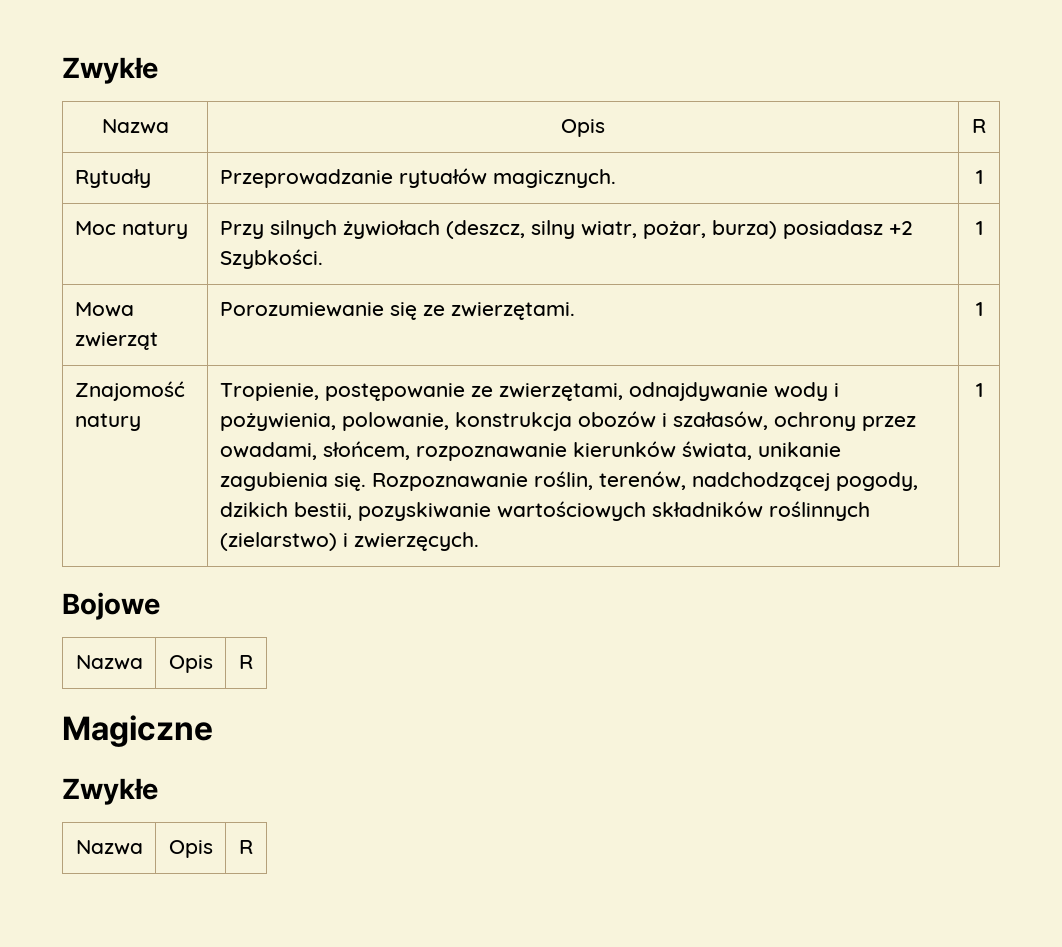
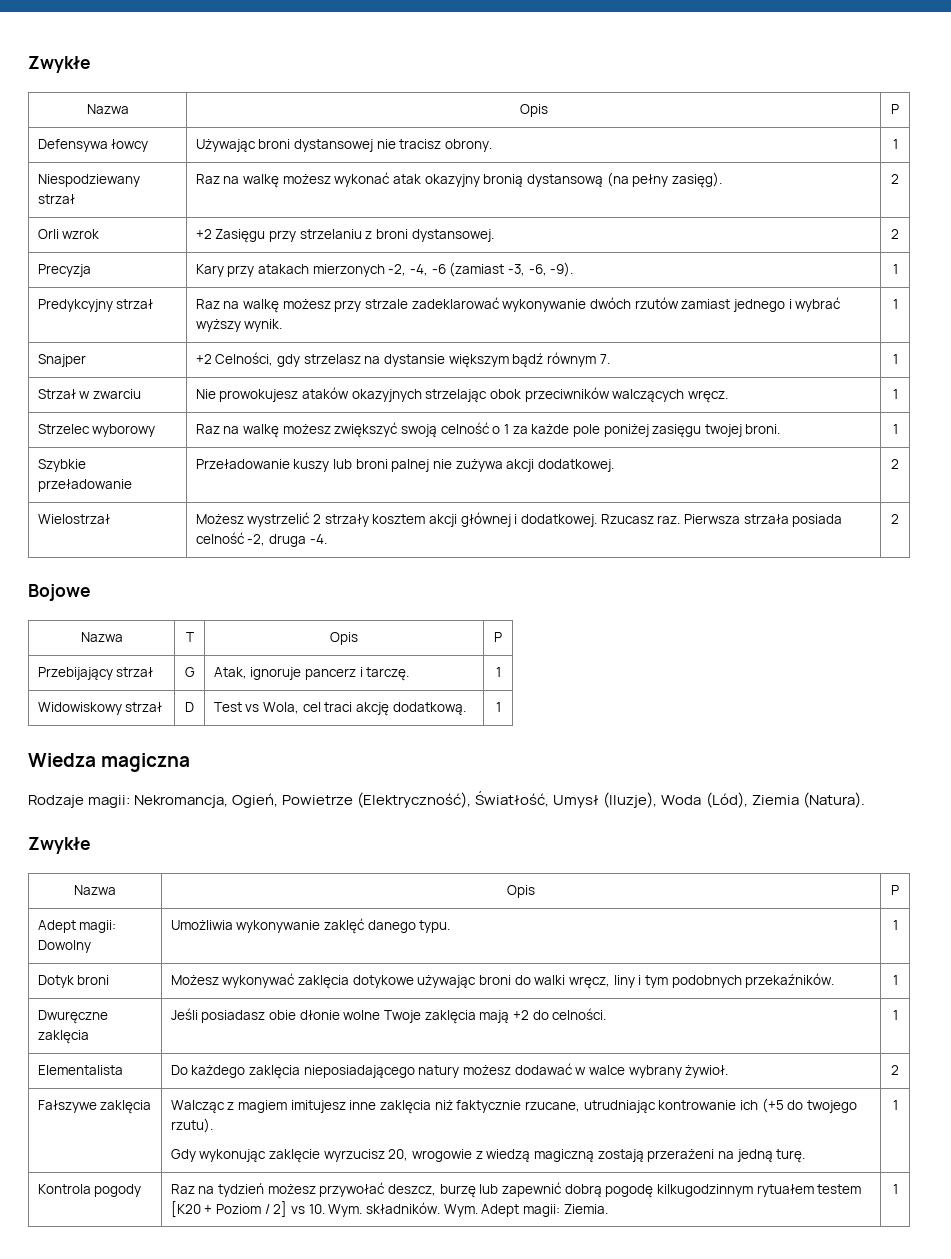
[62,57,158,84] [101,119,169,134] [561,119,605,137] [972,119,986,133] [74,169,151,188] [219,168,616,188] [975,170,983,184] [74,221,188,239] [219,220,913,239] [219,249,323,269] [975,221,983,235] [74,302,134,317] [74,332,158,350] [219,302,575,320] [975,302,983,316] [74,381,185,401] [74,413,141,431] [219,382,839,401] [219,411,916,431] [219,441,841,461] [219,471,918,491] [219,501,870,521] [219,532,479,551] [975,383,983,397] Zwykłe // Nazwa | Opis | R // Rytuały | Przeprowadzanie rytuałów magicznych. | 1 // Moc natury | Przy silnych żywiołach (deszcz, silny wiatr, pożar, burza) posiadasz +2 Szybkości. | 1 // Mowa zwierząt | Porozumiewanie się ze zwierzętami. | 1 // Znajomość natury | Tropienie, postępowanie ze zwierzętami, odnajdywanie wody i pożywienia, polowanie, konstrukcja obozów i szałasów, ochrony przez owadami, słońcem, rozpoznawanie kierunków świata, unikanie zagubienia się. Rozpoznawanie roślin, terenów, nadchodzącej pogody, dzikich bestii, pozyskiwanie wartościowych składników roślinnych (zielarstwo) i zwierzęcych. | 1 -> [28,56,91,73] [86,104,129,114] [519,104,548,117] [891,104,899,114] [37,139,149,152] [195,139,492,152] [892,139,898,149] [37,174,140,187] [37,194,75,204] [195,172,722,188] [891,174,899,184] [37,229,100,239] [195,229,494,243] [891,229,899,239] [37,264,91,277] [195,262,574,277] [892,264,898,274] [37,299,154,312] [195,297,842,313] [195,319,283,332] [892,299,898,309] [37,354,86,367] [195,352,610,368] [892,354,898,364] [37,389,142,399] [195,387,728,403] [892,389,898,399] [37,424,156,437] [195,422,781,438] [892,424,898,434] [37,459,86,472] [37,479,132,492] [195,459,614,472] [891,459,899,469] [37,514,110,524] [195,512,843,527] [195,532,327,547] [891,514,899,524] Zwykłe // Nazwa | Opis | P // Defensywa łowcy | Używając broni dystansowej nie tracisz obrony. | 1 // Niespodziewany strzał | Raz na walkę możesz wykonać atak okazyjny bronią dystansową (na pełny zasięg). | 2 // Orli wzrok | +2 Zasięgu przy strzelaniu z broni dystansowej. | 2 // Precyzja | Kary przy atakach mierzonych -2, -4, -6 (zamiast -3, -6, -9). | 1 // Predykcyjny strzał | Raz na walkę możesz przy strzale zadeklarować wykonywanie dwóch rzutów zamiast jednego i wybrać wyższy wynik. | 1 // Snajper | +2 Celności, gdy strzelasz na dystansie większym bądź równym 7. | 1 // Strzał w zwarciu | Nie prowokujesz ataków okazyjnych strzelając obok przeciwników walczących wręcz. | 1 // Strzelec wyborowy | Raz na walkę możesz zwiększyć swoją celność o 1 za każde pole poniżej zasięgu twojej broni. | 1 // Szybkie przeładowanie | Przeładowanie kuszy lub broni palnej nie zużywa akcji dodatkowej. | 2 // Wielostrzał | Możesz wystrzelić 2 strzały kosztem akcji głównej i dodatkowej. Rzucasz raz. Pierwsza strzała posiada celność -2, druga -4. | 2
[168,655,213,673] [239,655,253,669] [62,715,213,747] [62,778,158,805] [75,840,143,855] [168,840,213,858] [239,840,253,854] | Opis | R // Magiczne // Zwykłe // Nazwa | Opis | R -> [185,632,194,642] [330,632,358,645] [494,632,502,642] [37,667,154,680] [184,667,195,677] [213,667,410,681] [495,667,501,677] [37,702,163,715] [185,702,194,712] [213,702,466,716] [495,702,501,712] [28,753,191,772] [28,791,865,808] [28,837,91,854] [74,885,116,895] [507,885,535,898] [891,885,899,895] [37,920,117,933] [37,940,91,953] [170,918,451,934] [892,920,898,930] [37,975,110,988] [170,973,835,989] [892,975,898,985] [37,1010,108,1024] [37,1030,89,1044] [170,1008,607,1024] [892,1010,898,1020] [37,1065,123,1075] [170,1063,729,1079] [891,1065,899,1075] [37,1100,152,1114] [170,1098,857,1114] [170,1118,213,1133] [170,1149,806,1163] [892,1100,898,1110] [37,1184,142,1197] [170,1182,862,1198] [170,1201,608,1217] [892,1184,898,1194] | T | Opis | P // Przebijający strzał | G | Atak, ignoruje pancerz i tarczę. | 1 // Widowiskowy strzał | D | Test vs Wola, cel traci akcję dodatkową. | 1 // Wiedza magiczna // Rodzaje magii: Nekromancja, Ogień, Powietrze (Elektryczność), Światłość, Umysł (Iluzje), Woda (Lód), Ziemia (Natura). // Zwykłe // Nazwa | Opis | P // Adept magii: Dowolny | Umożliwia wykonywanie zaklęć danego typu. | 1 // Dotyk broni | Możesz wykonywać zaklęcia dotykowe używając broni do walki wręcz, liny i tym podobnych przekaźników. | 1 // Dwuręczne zaklęcia | Jeśli posiadasz obie dłonie wolne Twoje zaklęcia mają +2 do celności. | 1 // Elementalista | Do każdego zaklęcia nieposiadającego natury możesz dodawać w walce wybrany żywioł. | 2 // Fałszywe zaklęcia | Walcząc z magiem imitujesz inne zaklęcia niż faktycznie rzucane, utrudniając kontrowanie ich (+5 do twojego rzutu). // Gdy wykonując zaklęcie wyrzucisz 20, wrogowie z wiedzą magiczną zostają przerażeni na jedną turę. | 1 // Kontrola pogody | Raz na tydzień możesz przywołać deszcz, burzę lub zapewnić dobrą pogodę kilkugodzinnym rytuałem testem [K20 + Poziom / 2] vs 10. Wym. składników. Wym. Adept magii: Ziemia. | 1

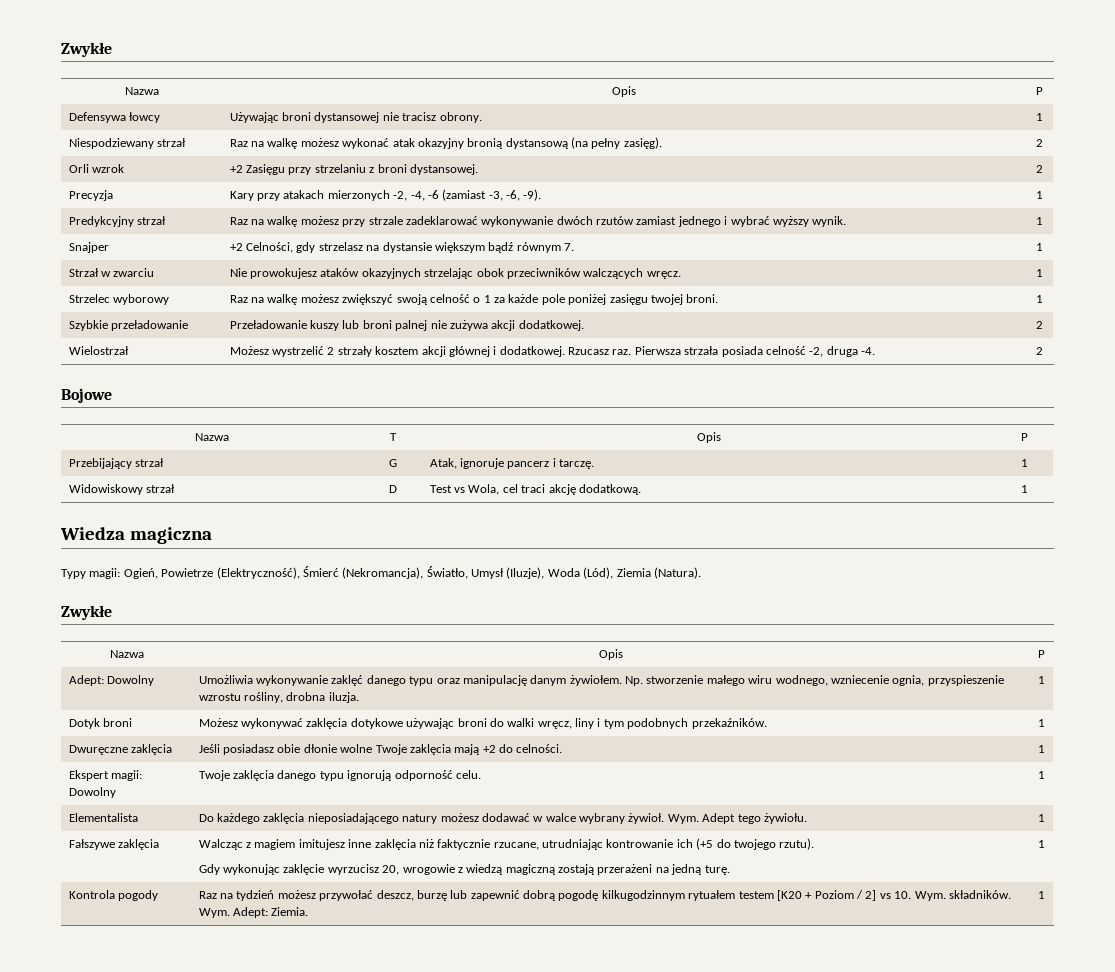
[28,791,550,808] Rodzaje magii: Nekromancja, Ogień, Powietrze (Elektryczność), Światłość, -> [61,566,468,579] Typy magii: Ogień, Powietrze (Elektryczność), Śmierć (Nekromancja), Światło,
[37,920,117,933] Adept magii: -> [68,675,104,686] Adept:
[419,920,451,933] typu. -> [409,675,1004,686] [198,692,359,703] typu oraz manipulację danym żywiołem. Np. stworzenie małego wiru wodnego, wzniecenie ognia, przyspieszenie wzrostu rośliny, drobna iluzja.
(898, 1015) none -> [68,770,143,781] [68,787,116,798] [198,770,481,781] [1038,771,1045,779] // Ekspert magii: Dowolny | Twoje zaklęcia danego typu ignorują odporność celu. | 1
[891,1065,899,1075] | 2 -> [667,813,807,824] [1038,814,1045,822] Wym. Adept tego żywiołu. | 1
[481,1204,560,1217] Adept magii: -> [233,907,269,918] Adept:

